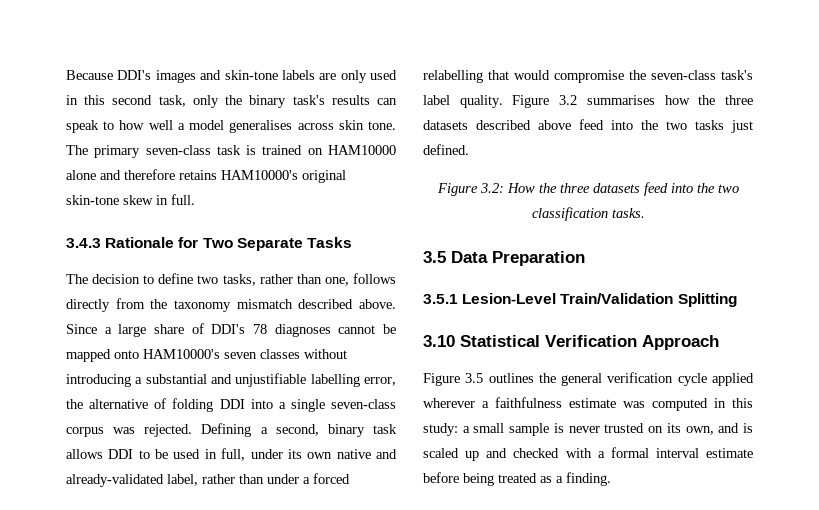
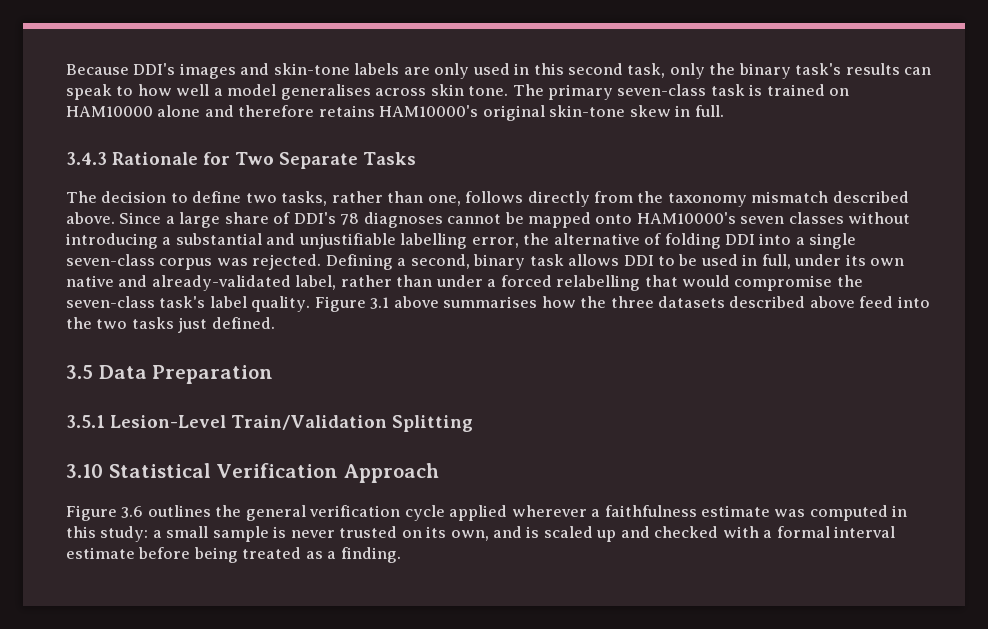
[559,95,578,105] 3.2 -> [370,296,439,309] 3.1 above
[436,182,739,196] [531,207,645,221] // Figure 3.2: How the three datasets feed into the two classification tasks. -> (275, 323) none
[465,373,484,383] 3.5 -> [121,506,144,518] 3.6

